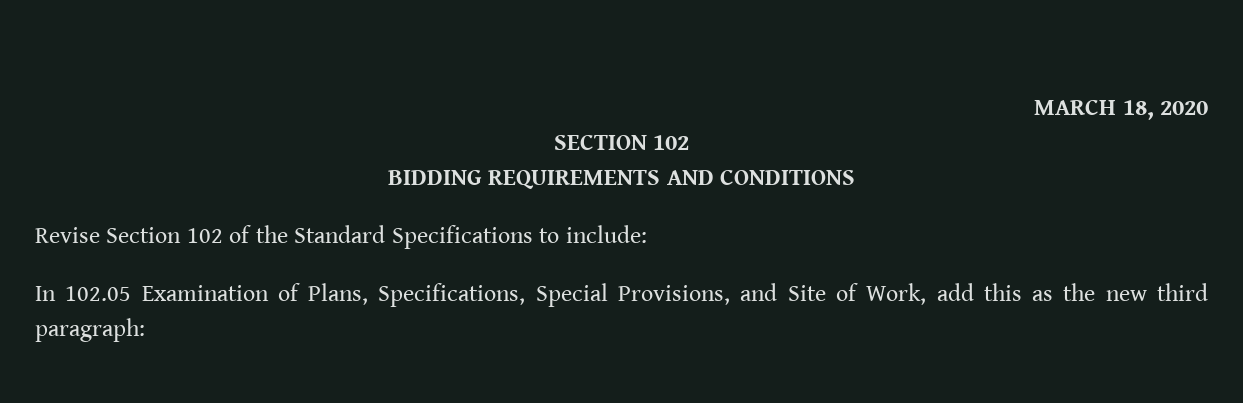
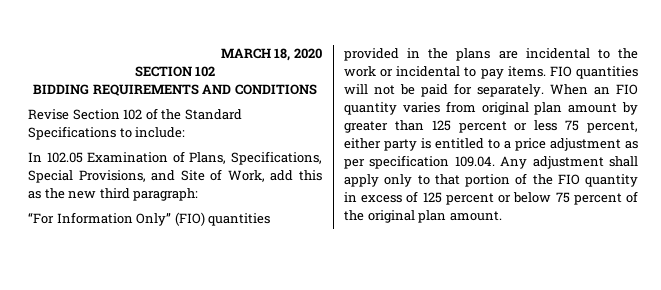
(145, 330) none -> [28,212,271,226] [344,48,638,61] [344,66,638,79] [344,83,638,97] [344,101,638,115] [344,120,638,133] [344,138,638,151] [344,155,638,169] [344,173,638,187] [344,191,638,205] [344,210,502,223] // “For Information Only” (FIO) quantities provided in the plans are incidental to the work or incidental to pay items. FIO quantities will not be paid for separately. When an FIO quantity varies from original plan amount by greater than 125 percent or less 75 percent, either party is entitled to a price adjustment as per specification 109.04. Any adjustment shall apply only to that portion of the FIO quantity in excess of 125 percent or below 75 percent of the original plan amount.

